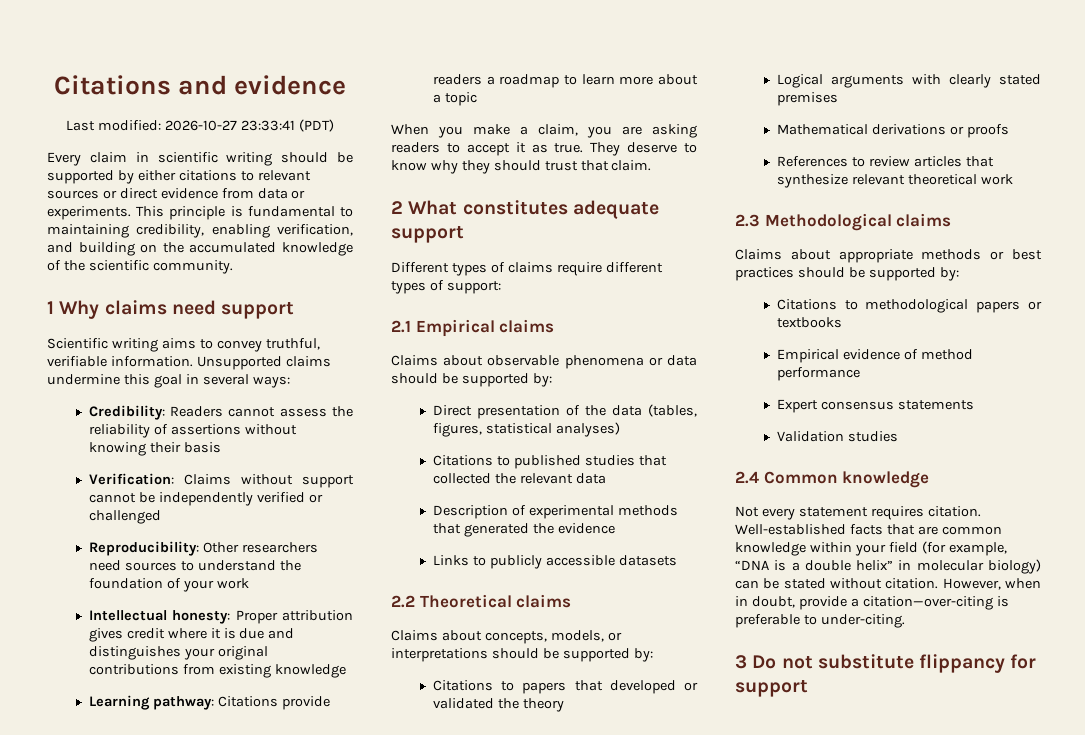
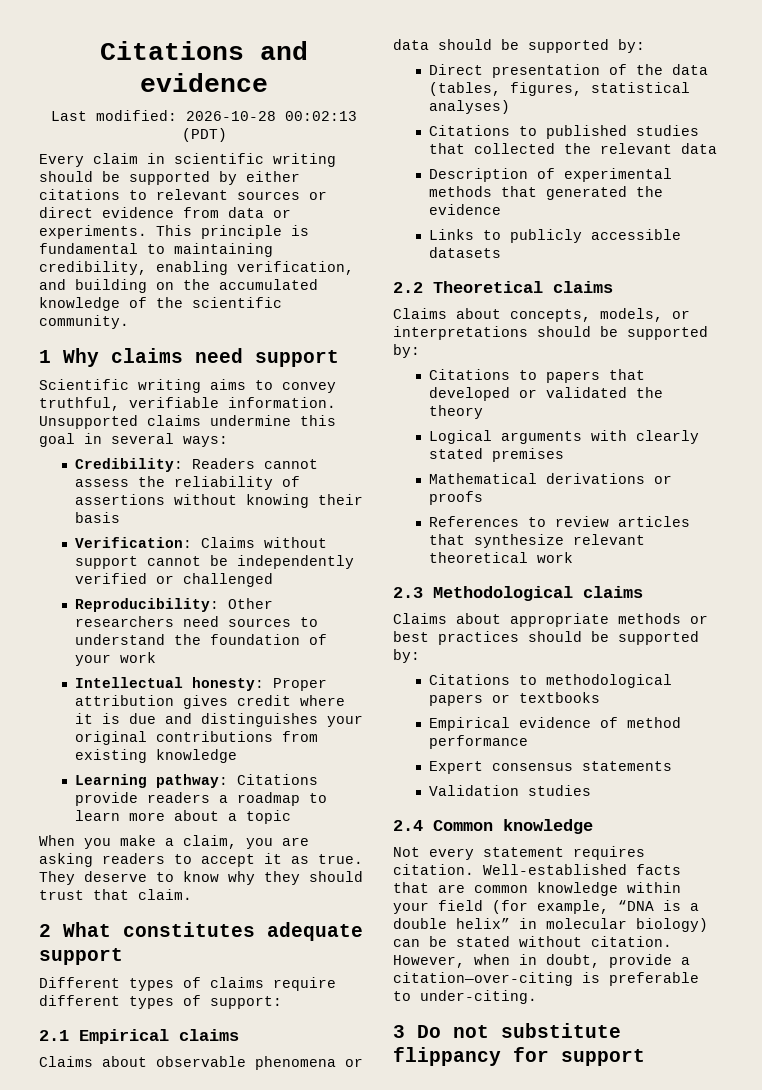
[165,120,295,131] 2026-10-27 23:33:41 -> [186,111,357,121] 2026-10-28 00:02:13

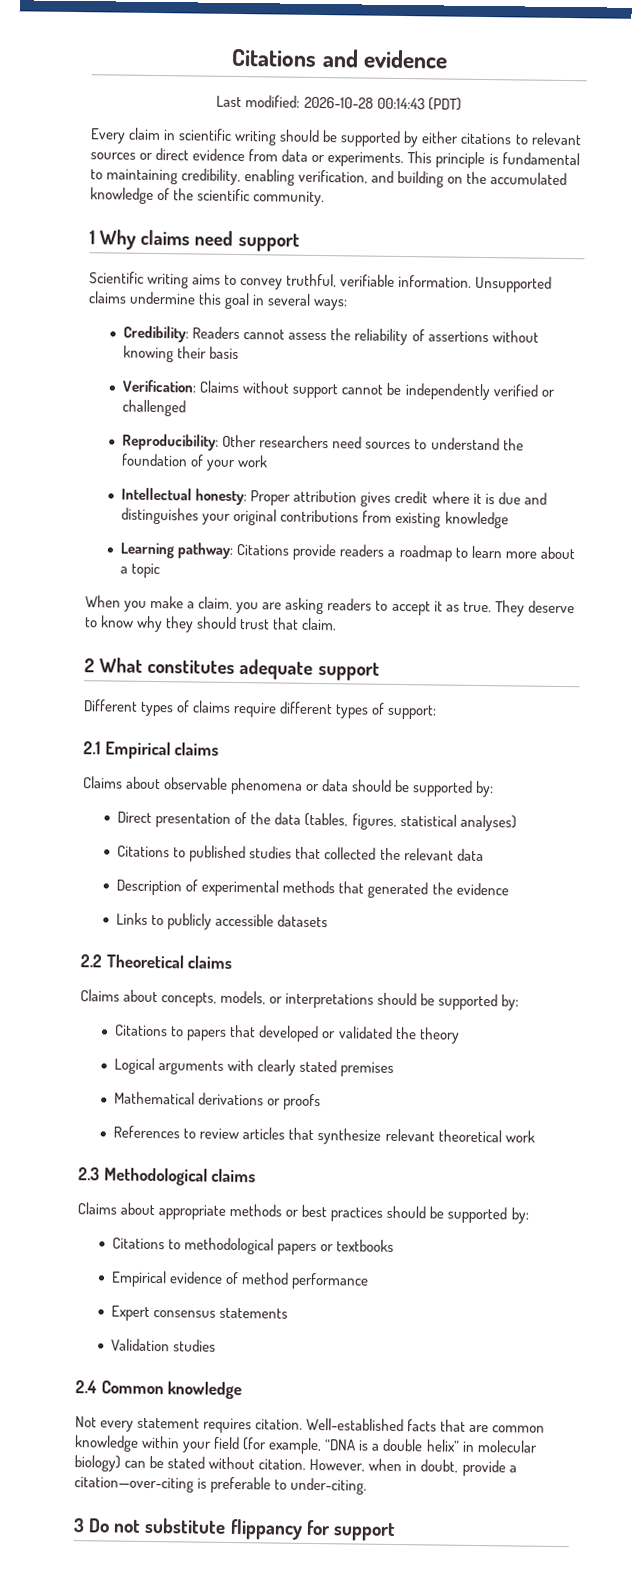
[285,111,357,121] 00:02:13 -> [376,97,425,110] 00:14:43

